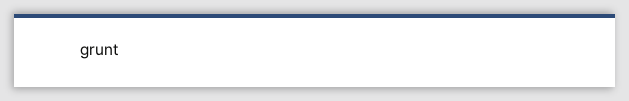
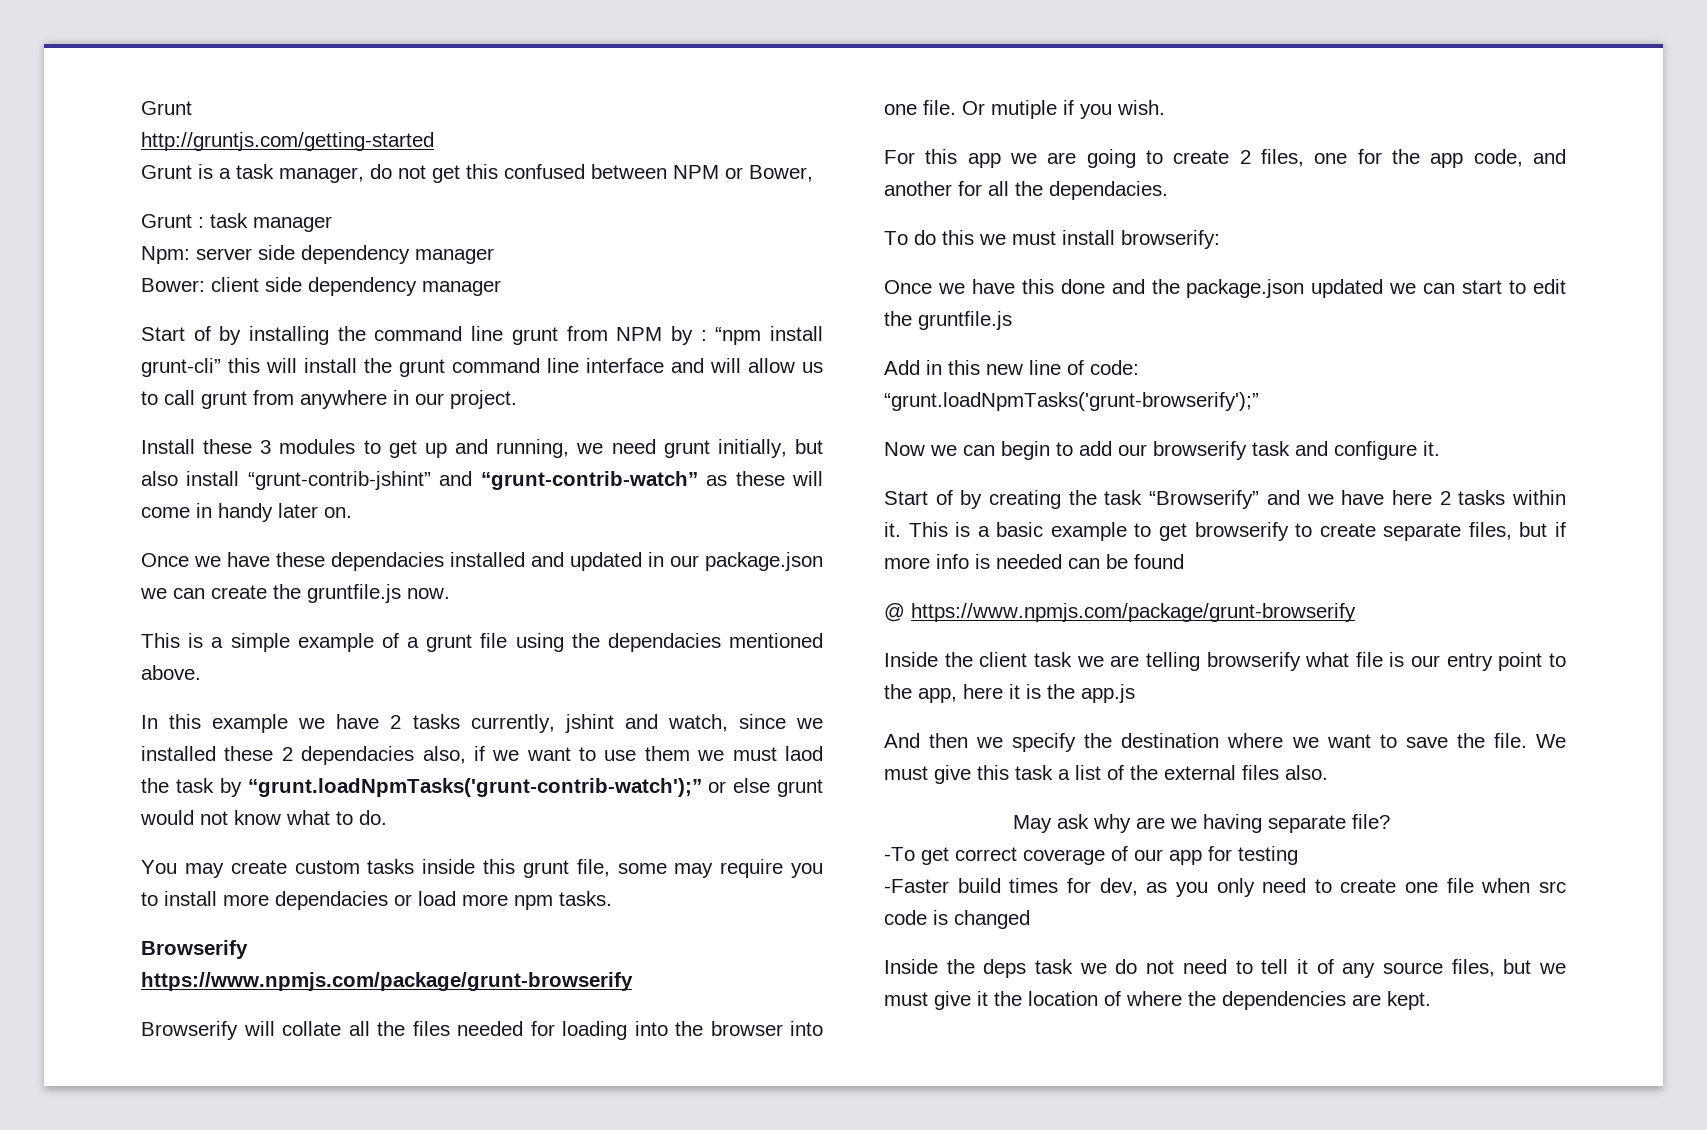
[80,44,118,59] grunt -> [141,101,192,115] [141,132,434,151] [141,164,813,183] [141,213,332,232] [141,245,494,264] [141,277,501,296] [141,326,824,345] [141,358,823,377] [141,390,517,409] [141,439,823,458] [141,471,824,490] [141,503,352,522] [141,552,823,571] [140,584,450,603] [141,633,824,652] [141,665,201,680] [141,714,824,733] [141,746,823,765] [141,778,824,797] [140,810,387,825] [141,859,824,878] [141,891,612,910] [141,940,248,959] [141,972,633,991] [141,1021,823,1040] [884,100,1165,119] [884,149,1566,168] [884,181,1168,200] [884,230,1220,249] [884,279,1566,298] [884,311,1012,330] [884,360,1139,375] [884,392,1259,411] [884,441,1440,460] [884,490,1566,509] [884,522,1566,541] [884,554,1184,569] [884,603,1356,622] [884,652,1566,671] [884,684,1135,703] [884,733,1566,752] [884,765,1328,784] [1013,814,1391,833] [884,846,1298,865] [884,878,1566,897] [884,910,1030,929] [884,959,1566,978] [884,991,1431,1010] Grunt // http://gruntjs.com/getting-started // Grunt is a task manager, do not get this confused between NPM or Bower, // Grunt : task manager // Npm: server side dependency manager // Bower: client side dependency manager // Start of by installing the command line grunt from NPM by : “npm install grunt-cli” this will install the grunt command line interface and will allow us to call grunt from anywhere in our project. // Install these 3 modules to get up and running, we need grunt initially, but also install “grunt-contrib-jshint” and “grunt-contrib-watch” as these will come in handy later on. // Once we have these dependacies installed and updated in our package.json we can create the gruntfile.js now. // This is a simple example of a grunt file using the dependacies mentioned above. // In this example we have 2 tasks currently, jshint and watch, since we installed these 2 dependacies also, if we want to use them we must laod the task by “grunt.loadNpmTasks('grunt-contrib-watch');” or else grunt would not know what to do. // You may create custom tasks inside this grunt file, some may require you to install more dependacies or load more npm tasks. // Browserify // https://www.npmjs.com/package/grunt-browserify // Browserify will collate all the files needed for loading into the browser into one file. Or mutiple if you wish. // For this app we are going to create 2 files, one for the app code, and another for all the dependacies. // To do this we must install browserify: // Once we have this done and the package.json updated we can start to edit the gruntfile.js // Add in this new line of code: // “grunt.loadNpmTasks('grunt-browserify');” // Now we can begin to add our browserify task and configure it. // Start of by creating the task “Browserify” and we have here 2 tasks within it. This is a basic example to get browserify to create separate files, but if more info is needed can be found // @ https://www.npmjs.com/package/grunt-browserify // Inside the client task we are telling browserify what file is our entry point to the app, here it is the app.js // And then we specify the destination where we want to save the file. We must give this task a list of the external files also. // May ask why are we having separate file? // -To get correct coverage of our app for testing // -Faster build times for dev, as you only need to create one file when src code is changed // Inside the deps task we do not need to tell it of any source files, but we must give it the location of where the dependencies are kept.

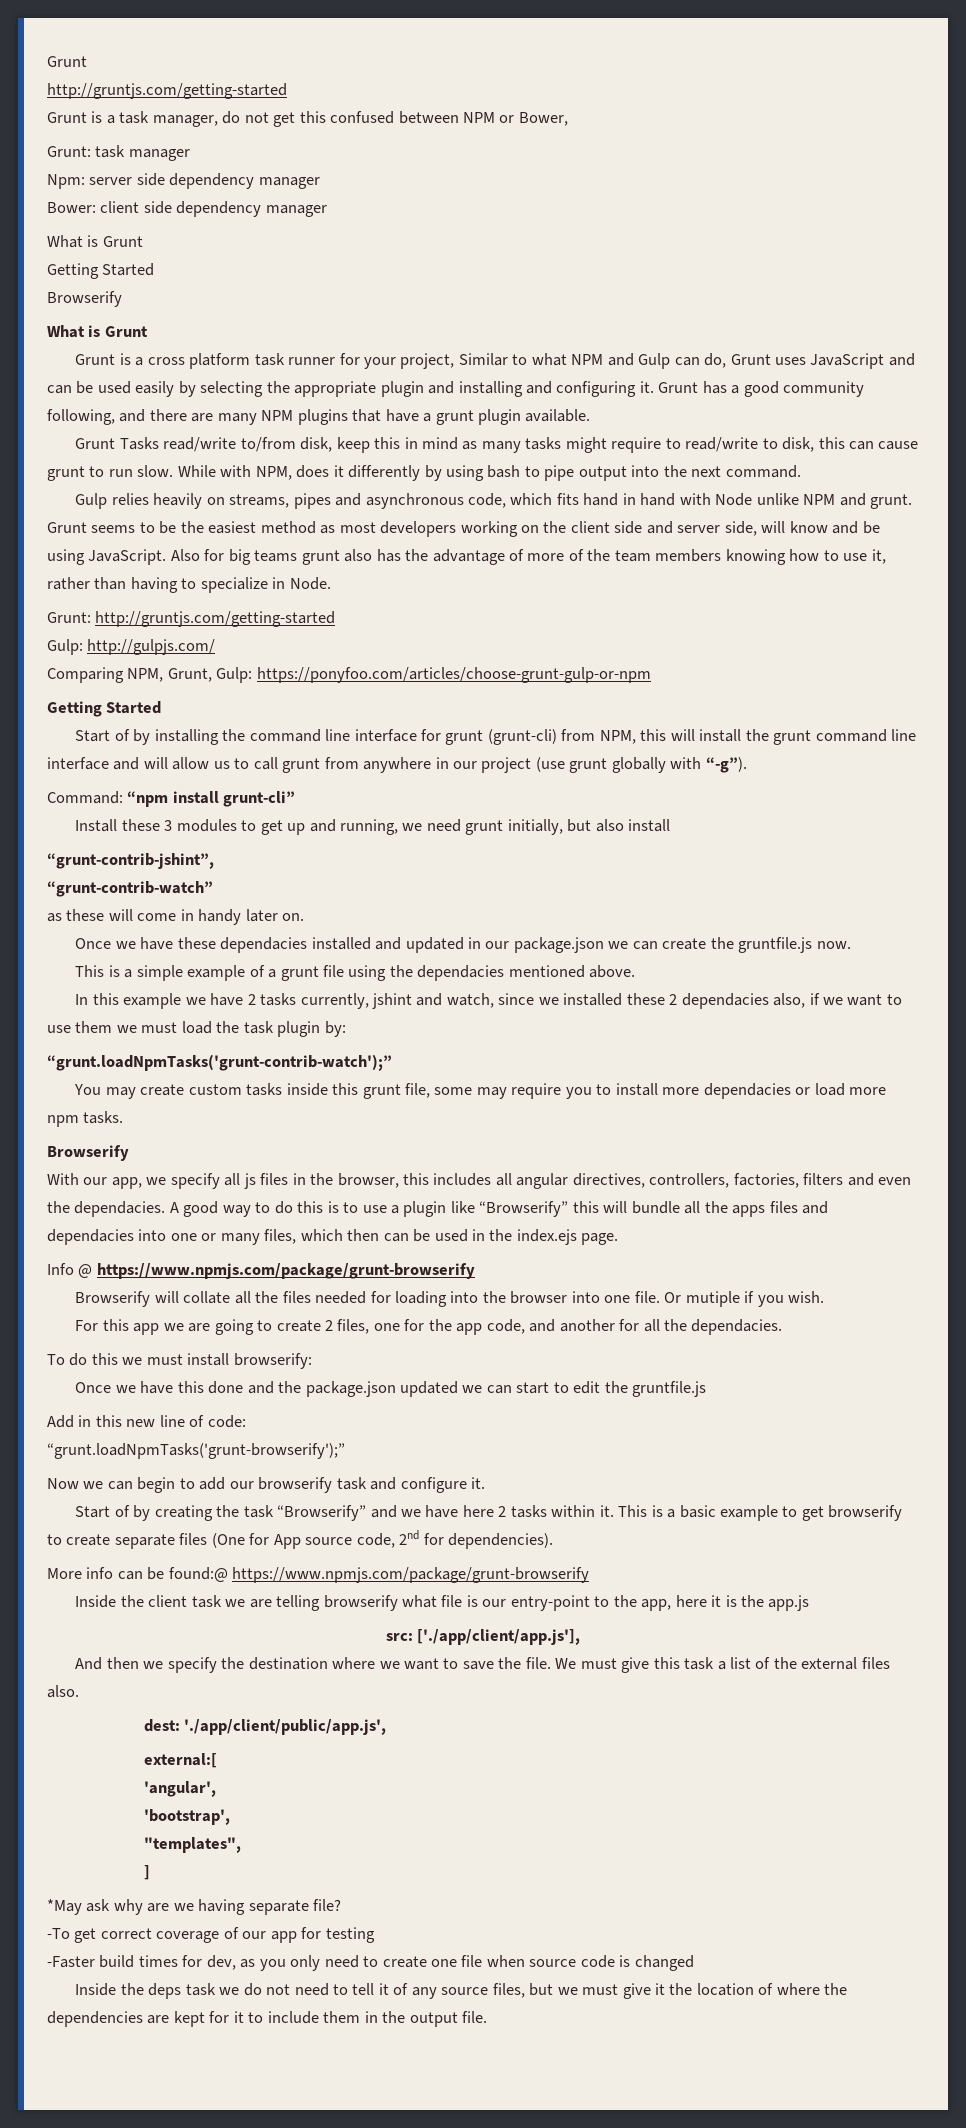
[141,214,204,228] Grunt : -> [47,146,91,157] Grunt:
(501, 288) none -> [47,235,143,248] [47,263,155,279] [47,291,122,307] [47,325,148,338] [75,353,915,369] [47,381,865,397] [47,409,591,425] [75,437,919,453] [47,465,801,481] [75,493,913,509] [47,521,880,537] [47,549,886,565] [47,577,331,593] [47,611,336,627] [47,639,216,655] [47,667,651,683] [47,701,162,717] // What is Grunt // Getting Started // Browserify // What is Grunt // Grunt is a cross platform task runner for your project, Similar to what NPM and Gulp can do, Grunt uses JavaScript and can be used easily by selecting the appropriate plugin and installing and configuring it. Grunt has a good community following, and there are many NPM plugins that have a grunt plugin available. // Grunt Tasks read/write to/from disk, keep this in mind as many tasks might require to read/write to disk, this can cause grunt to run slow. While with NPM, does it differently by using bash to pipe output into the next command. // Gulp relies heavily on streams, pipes and asynchronous code, which fits hand in hand with Node unlike NPM and grunt. Grunt seems to be the easiest method as most developers working on the client side and server side, will know and be using JavaScript. Also for big teams grunt also has the advantage of more of the team members knowing how to use it, rather than having to specialize in Node. // Grunt: http://gruntjs.com/getting-started // Gulp: http://gulpjs.com/ // Comparing NPM, Grunt, Gulp: https://ponyfoo.com/articles/choose-grunt-gulp-or-npm // Getting Started
[511,326,824,345] [141,358,221,377] grunt from NPM by : “npm install grunt-cli” -> [354,729,636,745] interface for grunt (grunt-cli) from NPM,
[450,390,517,409] project. -> [481,757,747,773] [47,791,296,807] project (use grunt globally with “-g”). // Command: “npm install grunt-cli”
[247,471,473,490] “grunt-contrib-jshint” and -> [47,853,214,869] // “grunt-contrib-jshint”, //
(698, 480) none -> (213, 889) //
[784,746,823,761] [141,778,242,797] laod the task by -> [181,1021,346,1037] load the task plugin by: //
[708,778,824,797] [140,810,387,825] or else grunt would not know what to do. -> (392, 1062) none
(248, 949) none -> [47,1173,912,1189] [47,1201,829,1217] [47,1229,619,1245] [47,1263,93,1278] With our app, we specify all js files in the browser, this includes all angular directives, controllers, factories, filters and even the dependacies. A good way to do this is to use a plugin like “Browserify” this will bundle all the apps files and dependacies into one or many files, which then can be used in the index.ejs page. // Info @
[1468,522,1566,540] [884,554,1184,569] [884,603,905,622] files, but if more info is needed can be found // @ -> [179,1530,554,1549] [47,1567,228,1582] files (One for App source code, 2nd for dependencies). // More info can be found:@
[1446,652,1543,671] entry point -> [510,1595,590,1611] entry-point
(1135, 693) none -> [385,1629,581,1645] // src: ['./app/client/app.js'],
[1013,815,1053,833] May -> [144,1719,387,1735] [144,1753,218,1768] [144,1781,217,1797] [144,1809,231,1825] [144,1837,242,1853] [144,1865,151,1880] [47,1899,82,1915] dest: './app/client/public/app.js', // external:[ // 'angular', // 'bootstrap', // "templates", // ] // *May
[1539,881,1566,893] src -> [529,1959,577,1967] source
[1387,991,1431,1010] kept. -> [173,2011,488,2027] kept for it to include them in the output file.

